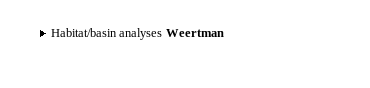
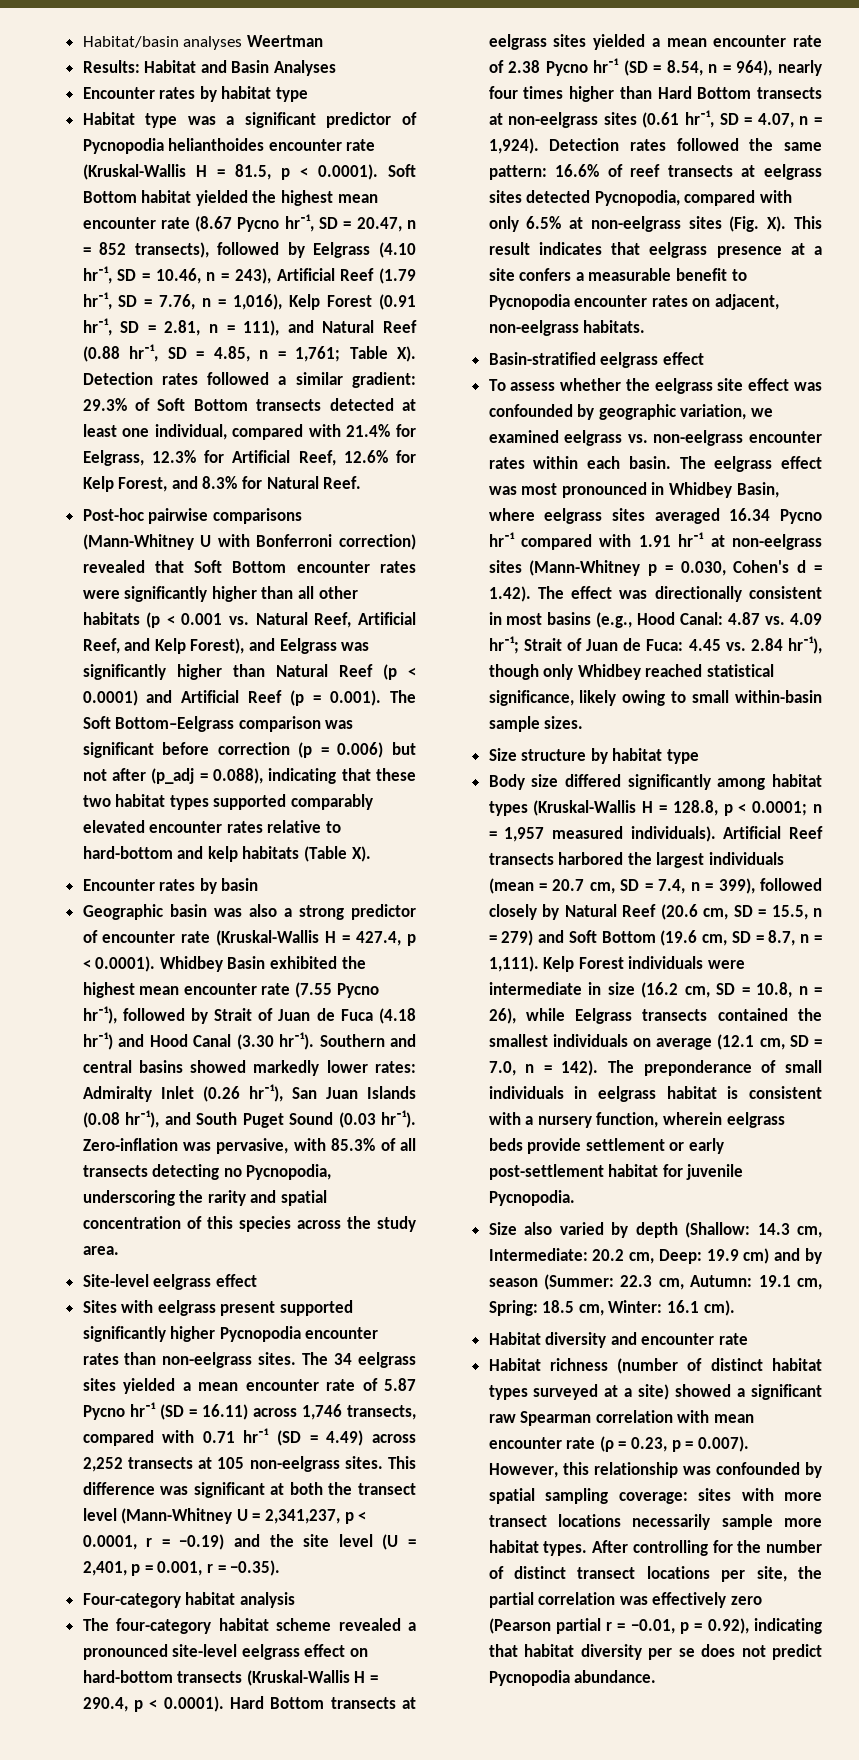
(224, 33) none -> [82,60,336,76] [82,86,308,102] [82,112,417,128] [82,138,376,154] [82,164,417,180] [82,190,378,206] [82,214,416,232] [82,242,416,258] [82,266,416,284] [82,292,416,310] [82,318,418,336] [82,344,416,362] [82,372,417,388] [82,398,416,411] [82,424,416,440] [82,450,417,466] [82,476,362,492] [82,508,302,524] [82,534,416,550] [82,560,416,573] [82,586,358,602] [82,612,416,628] [82,638,370,654] [82,664,416,680] [82,690,416,706] [82,716,354,732] [82,742,416,758] [82,768,416,784] [82,794,373,810] [82,820,341,833] [82,846,371,862] [82,878,259,894] [82,904,416,920] [82,930,416,946] [82,956,366,972] [82,982,379,998] [82,1006,417,1024] [82,1032,417,1050] [82,1060,416,1076] [82,1084,416,1102] [82,1110,417,1128] [82,1138,416,1154] [82,1164,332,1180] [82,1190,327,1206] [82,1216,416,1232] [82,1246,119,1255] [82,1274,257,1290] [82,1300,353,1316] [82,1326,379,1342] [82,1352,416,1368] [82,1378,417,1394] [82,1402,417,1420] [82,1428,416,1446] [82,1456,416,1472] [82,1482,416,1498] [82,1508,367,1524] [82,1534,417,1550] [82,1560,281,1576] [82,1592,295,1608] [82,1618,417,1634] [82,1644,368,1660] [82,1670,378,1686] [82,1696,416,1712] [488,34,822,50] [488,58,822,76] [488,86,822,102] [488,110,822,128] [488,138,822,154] [488,164,822,180] [488,190,792,206] [488,216,822,232] [488,242,822,258] [488,268,747,281] [488,294,779,310] [488,320,646,336] [488,352,704,368] [488,378,822,394] [488,404,773,420] [488,430,822,446] [488,456,822,472] [488,482,779,498] [488,508,822,524] [488,532,822,550] [488,560,822,576] [488,586,822,602] [488,612,822,628] [488,636,822,654] [488,664,774,680] [488,690,822,706] [488,716,584,732] [488,748,699,764] [488,774,822,790] [488,800,822,816] [488,826,823,842] [488,852,784,868] [488,878,822,894] [488,904,822,920] [488,930,823,946] [488,956,745,972] [488,982,822,998] [488,1008,822,1024] [488,1034,822,1050] [488,1060,822,1076] [488,1086,822,1102] [488,1112,785,1128] [488,1138,724,1154] [488,1164,744,1180] [488,1190,575,1206] [488,1222,822,1238] [488,1248,822,1264] [488,1274,822,1290] [488,1300,735,1316] [488,1332,748,1348] [488,1358,822,1374] [488,1384,822,1400] [488,1410,754,1426] [488,1436,749,1452] [488,1462,822,1478] [488,1488,822,1504] [488,1514,822,1530] [488,1540,822,1556] [488,1566,822,1582] [488,1592,762,1608] [488,1618,822,1634] [488,1644,822,1660] [488,1670,657,1686] // Results: Habitat and Basin Analyses // Encounter rates by habitat type // Habitat type was a significant predictor of Pycnopodia helianthoides encounter rate (Kruskal-Wallis H = 81.5, p < 0.0001). Soft Bottom habitat yielded the highest mean encounter rate (8.67 Pycno hr⁻¹, SD = 20.47, n = 852 transects), followed by Eelgrass (4.10 hr⁻¹, SD = 10.46, n = 243), Artificial Reef (1.79 hr⁻¹, SD = 7.76, n = 1,016), Kelp Forest (0.91 hr⁻¹, SD = 2.81, n = 111), and Natural Reef (0.88 hr⁻¹, SD = 4.85, n = 1,761; Table X). Detection rates followed a similar gradient: 29.3% of Soft Bottom transects detected at least one individual, compared with 21.4% for Eelgrass, 12.3% for Artificial Reef, 12.6% for Kelp Forest, and 8.3% for Natural Reef. // Post-hoc pairwise comparisons (Mann-Whitney U with Bonferroni correction) revealed that Soft Bottom encounter rates were significantly higher than all other habitats (p < 0.001 vs. Natural Reef, Artificial Reef, and Kelp Forest), and Eelgrass was significantly higher than Natural Reef (p < 0.0001) and Artificial Reef (p = 0.001). The Soft Bottom–Eelgrass comparison was significant before correction (p = 0.006) but not after (p_adj = 0.088), indicating that these two habitat types supported comparably elevated encounter rates relative to hard-bottom and kelp habitats (Table X). // Encounter rates by basin // Geographic basin was also a strong predictor of encounter rate (Kruskal-Wallis H = 427.4, p < 0.0001). Whidbey Basin exhibited the highest mean encounter rate (7.55 Pycno hr⁻¹), followed by Strait of Juan de Fuca (4.18 hr⁻¹) and Hood Canal (3.30 hr⁻¹). Southern and central basins showed markedly lower rates: Admiralty Inlet (0.26 hr⁻¹), San Juan Islands (0.08 hr⁻¹), and South Puget Sound (0.03 hr⁻¹). Zero-inflation was pervasive, with 85.3% of all transects detecting no Pycnopodia, underscoring the rarity and spatial concentration of this species across the study area. // Site-level eelgrass effect // Sites with eelgrass present supported significantly higher Pycnopodia encounter rates than non-eelgrass sites. The 34 eelgrass sites yielded a mean encounter rate of 5.87 Pycno hr⁻¹ (SD = 16.11) across 1,746 transects, compared with 0.71 hr⁻¹ (SD = 4.49) across 2,252 transects at 105 non-eelgrass sites. This difference was significant at both the transect level (Mann-Whitney U = 2,341,237, p < 0.0001, r = −0.19) and the site level (U = 2,401, p = 0.001, r = −0.35). // Four-category habitat analysis // The four-category habitat scheme revealed a pronounced site-level eelgrass effect on hard-bottom transects (Kruskal-Wallis H = 290.4, p < 0.0001). Hard Bottom transects at eelgrass sites yielded a mean encounter rate of 2.38 Pycno hr⁻¹ (SD = 8.54, n = 964), nearly four times higher than Hard Bottom transects at non-eelgrass sites (0.61 hr⁻¹, SD = 4.07, n = 1,924). Detection rates followed the same pattern: 16.6% of reef transects at eelgrass sites detected Pycnopodia, compared with only 6.5% at non-eelgrass sites (Fig. X). This result indicates that eelgrass presence at a site confers a measurable benefit to Pycnopodia encounter rates on adjacent, non-eelgrass habitats. // Basin-stratified eelgrass effect // To assess whether the eelgrass site effect was confounded by geographic variation, we examined eelgrass vs. non-eelgrass encounter rates within each basin. The eelgrass effect was most pronounced in Whidbey Basin, where eelgrass sites averaged 16.34 Pycno hr⁻¹ compared with 1.91 hr⁻¹ at non-eelgrass sites (Mann-Whitney p = 0.030, Cohen's d = 1.42). The effect was directionally consistent in most basins (e.g., Hood Canal: 4.87 vs. 4.09 hr⁻¹; Strait of Juan de Fuca: 4.45 vs. 2.84 hr⁻¹), though only Whidbey reached statistical significance, likely owing to small within-basin sample sizes. // Size structure by habitat type // Body size differed significantly among habitat types (Kruskal-Wallis H = 128.8, p < 0.0001; n = 1,957 measured individuals). Artificial Reef transects harbored the largest individuals (mean = 20.7 cm, SD = 7.4, n = 399), followed closely by Natural Reef (20.6 cm, SD = 15.5, n = 279) and Soft Bottom (19.6 cm, SD = 8.7, n = 1,111). Kelp Forest individuals were intermediate in size (16.2 cm, SD = 10.8, n = 26), while Eelgrass transects contained the smallest individuals on average (12.1 cm, SD = 7.0, n = 142). The preponderance of small individuals in eelgrass habitat is consistent with a nursery function, wherein eelgrass beds provide settlement or early post-settlement habitat for juvenile Pycnopodia. // Size also varied by depth (Shallow: 14.3 cm, Intermediate: 20.2 cm, Deep: 19.9 cm) and by season (Summer: 22.3 cm, Autumn: 19.1 cm, Spring: 18.5 cm, Winter: 16.1 cm). // Habitat diversity and encounter rate // Habitat richness (number of distinct habitat types surveyed at a site) showed a significant raw Spearman correlation with mean encounter rate (ρ = 0.23, p = 0.007). However, this relationship was confounded by spatial sampling coverage: sites with more transect locations necessarily sample more habitat types. After controlling for the number of distinct transect locations per site, the partial correlation was effectively zero (Pearson partial r = −0.01, p = 0.92), indicating that habitat diversity per se does not predict Pycnopodia abundance.

